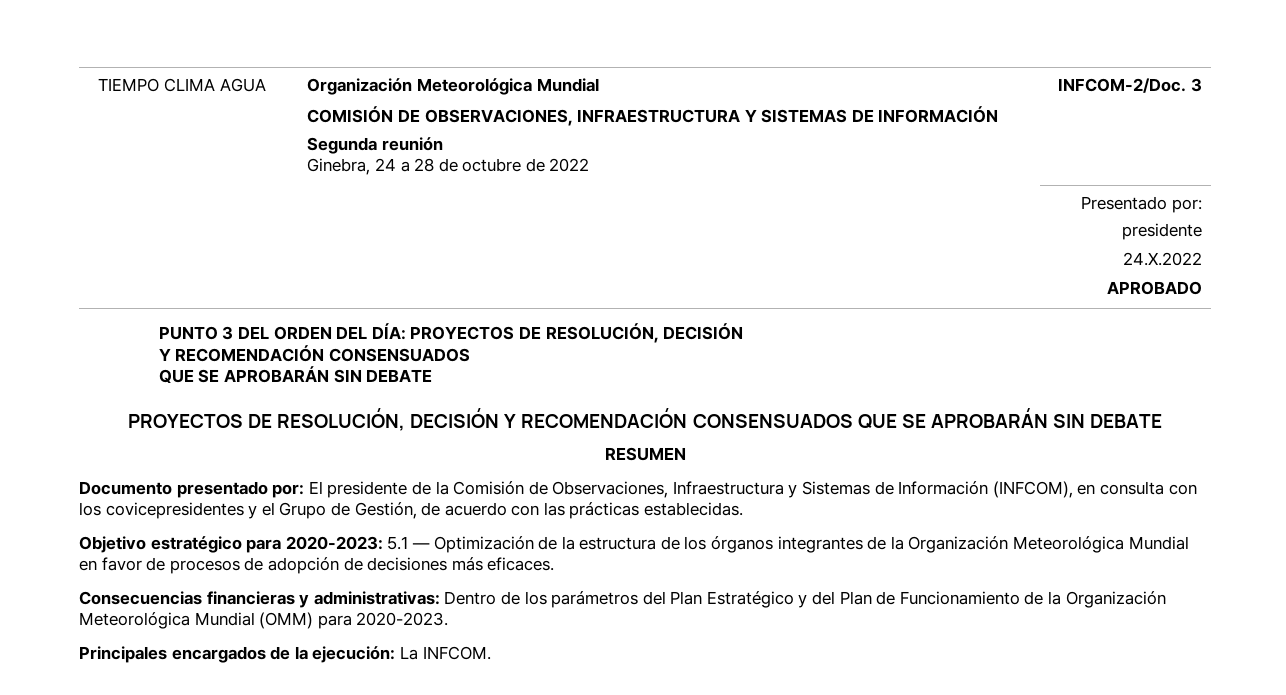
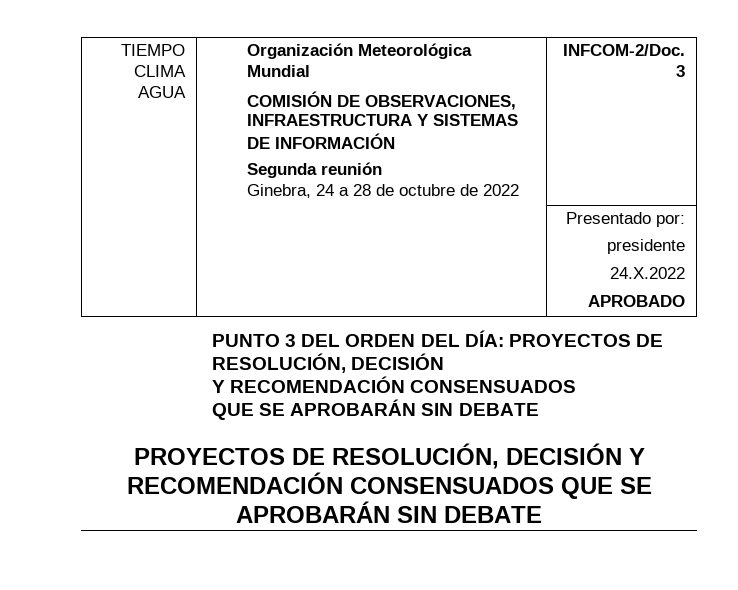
[604,447,686,461] [79,481,1197,498] [79,502,744,519] [79,536,1189,553] [79,557,555,574] [79,591,1166,608] [79,612,449,629] [79,646,491,663] // RESUMEN // Documento presentado por: El presidente de la Comisión de Observaciones, Infraestructura y Sistemas de Información (INFCOM), en consulta con los covicepresidentes y el Grupo de Gestión, de acuerdo con las prácticas establecidas. // Objetivo estratégico para 2020-2023: 5.1 — Optimización de la estructura de los órganos integrantes de la Organización Meteorológica Mundial en favor de procesos de adopción de decisiones más eficaces. // Consecuencias financieras y administrativas: Dentro de los parámetros del Plan Estratégico y del Plan de Funcionamiento de la Organización Meteorológica Mundial (OMM) para 2020-2023. // Principales encargados de la ejecución: La INFCOM. -> (542, 514) none

